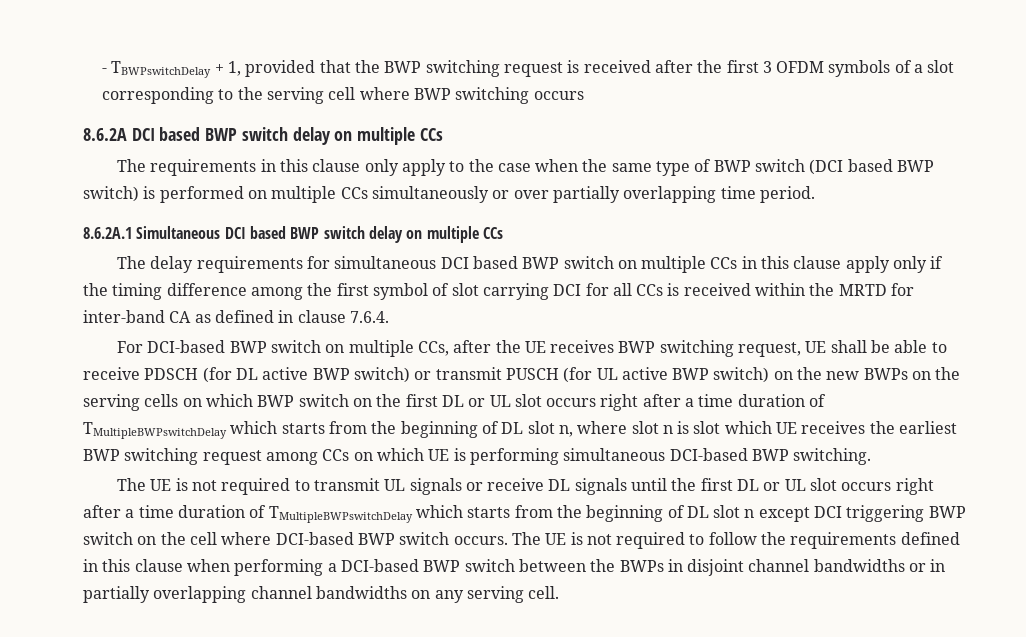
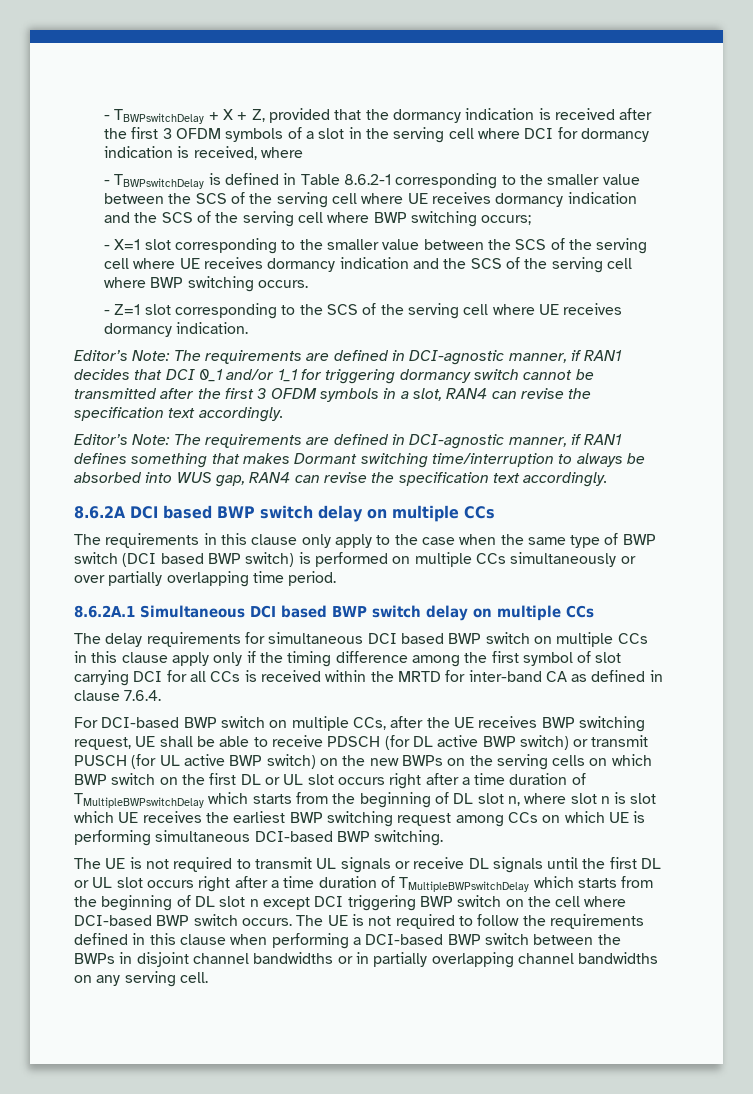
[227,60,563,77] 1, provided that the BWP switching request -> [223,108,535,123] X + Z, provided that the dormancy indication
[102,87,584,104] corresponding to the serving cell where BWP switching occurs -> [348,127,649,143] [104,146,304,160] [104,173,640,189] [104,192,637,208] [104,211,532,227] [104,238,648,254] [104,257,633,273] [104,276,309,292] [104,303,623,319] [104,322,249,337] [74,350,623,365] [74,369,594,384] [74,388,592,402] [74,407,283,422] [74,434,623,449] [74,453,645,468] [74,472,608,487] in the serving cell where DCI for dormancy indication is received, where // - TBWPswitchDelay is defined in Table 8.6.2-1 corresponding to the smaller value between the SCS of the serving cell where UE receives dormancy indication and the SCS of the serving cell where BWP switching occurs; // - X=1 slot corresponding to the smaller value between the SCS of the serving cell where UE receives dormancy indication and the SCS of the serving cell where BWP switching occurs. // - Z=1 slot corresponding to the SCS of the serving cell where UE receives dormancy indication. // Editor’s Note: The requirements are defined in DCI-agnostic manner, if RAN1 decides that DCI 0_1 and/or 1_1 for triggering dormancy switch cannot be transmitted after the first 3 OFDM symbols in a slot, RAN4 can revise the specification text accordingly. // Editor’s Note: The requirements are defined in DCI-agnostic manner, if RAN1 defines something that makes Dormant switching time/interruption to always be absorbed into WUS gap, RAN4 can revise the specification text accordingly.

